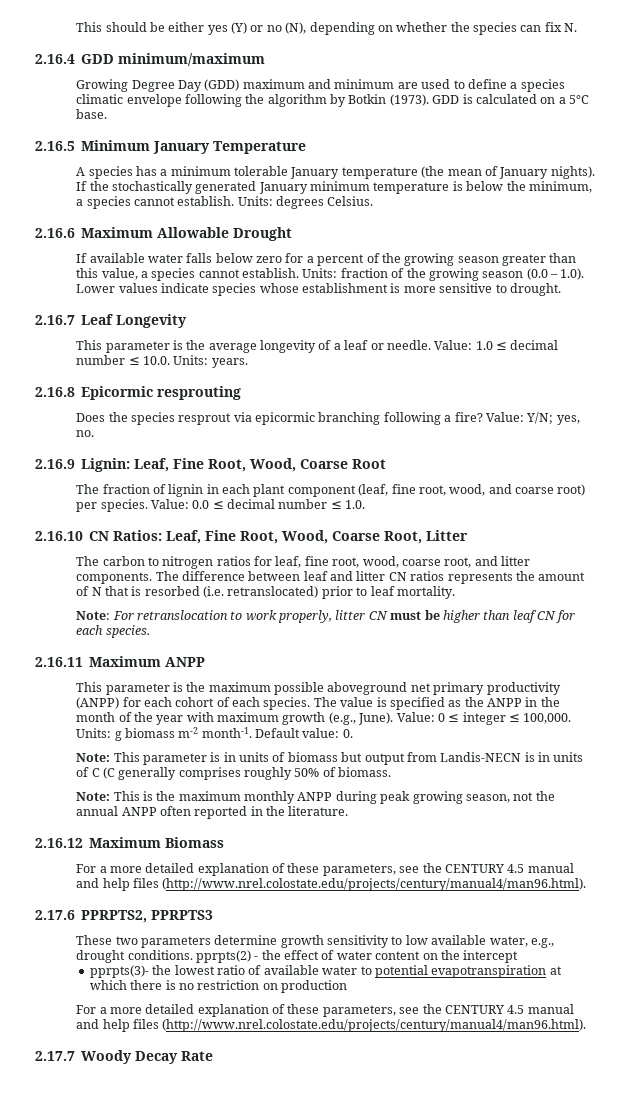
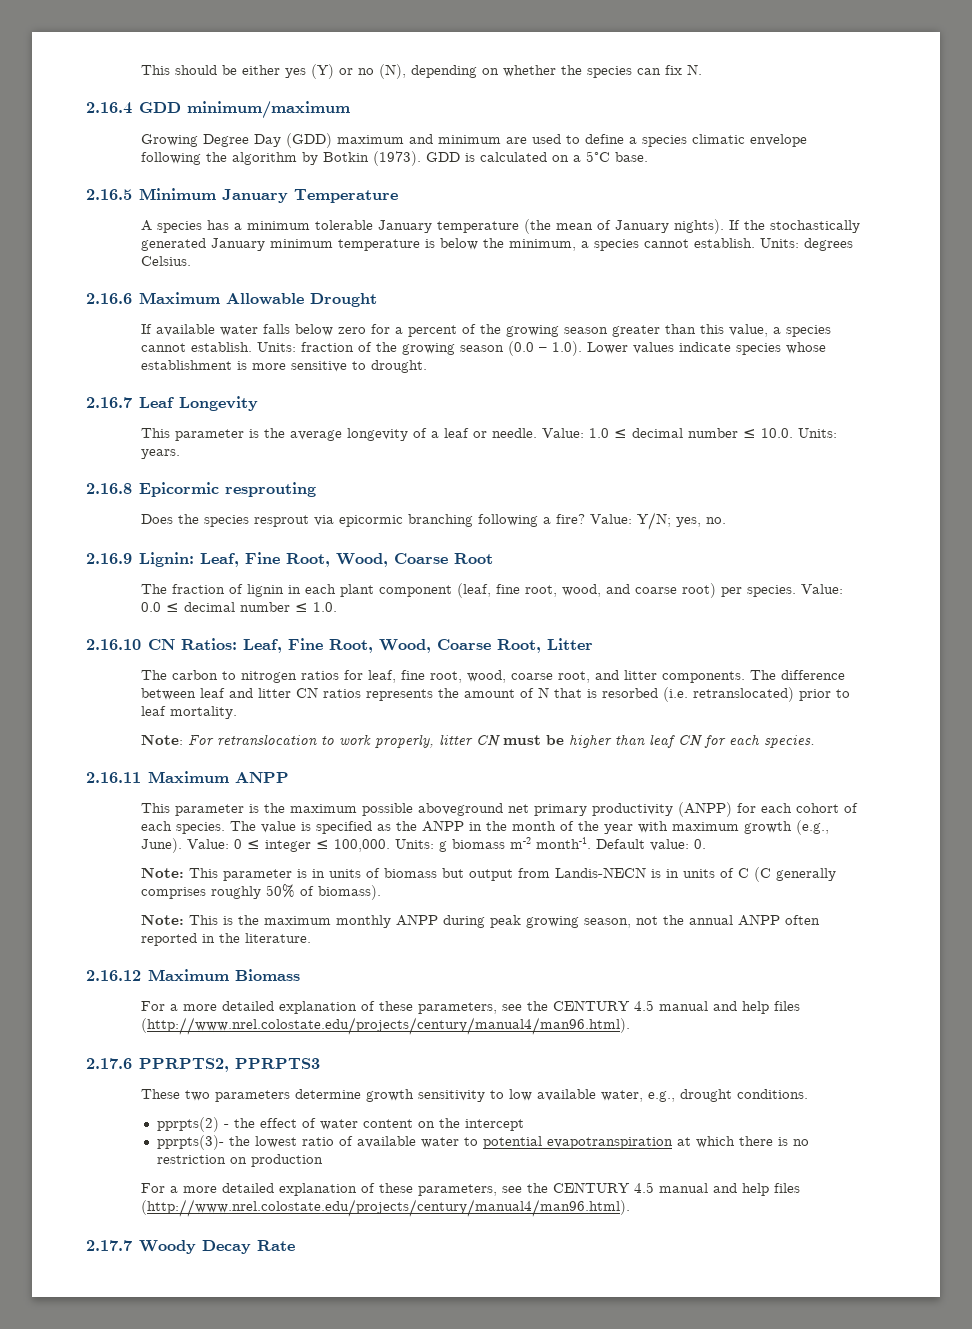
[338,767,392,777] biomass. -> [318,885,382,900] biomass).
(193, 955) none -> (809, 1094) //

